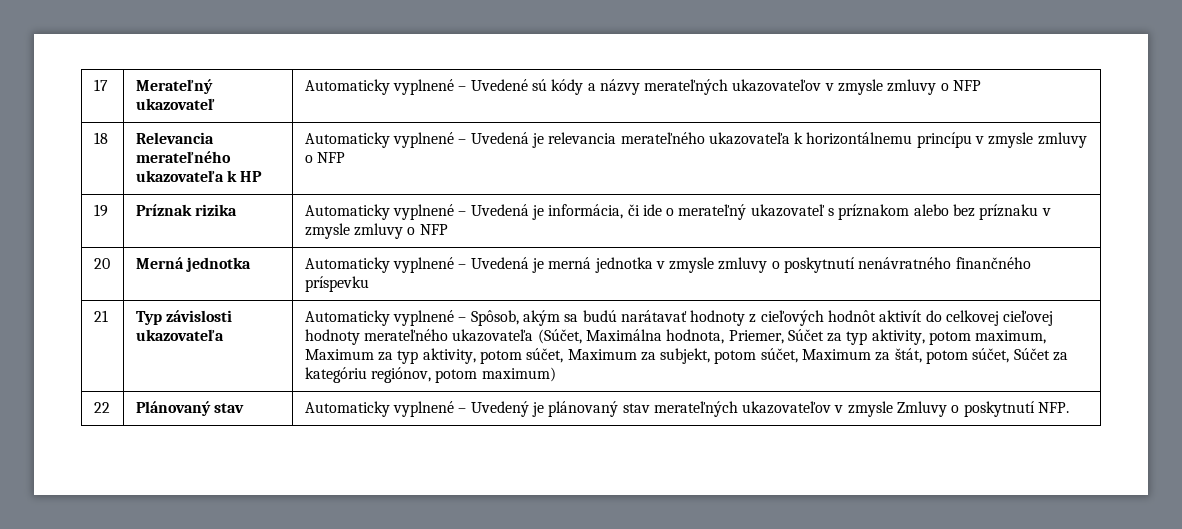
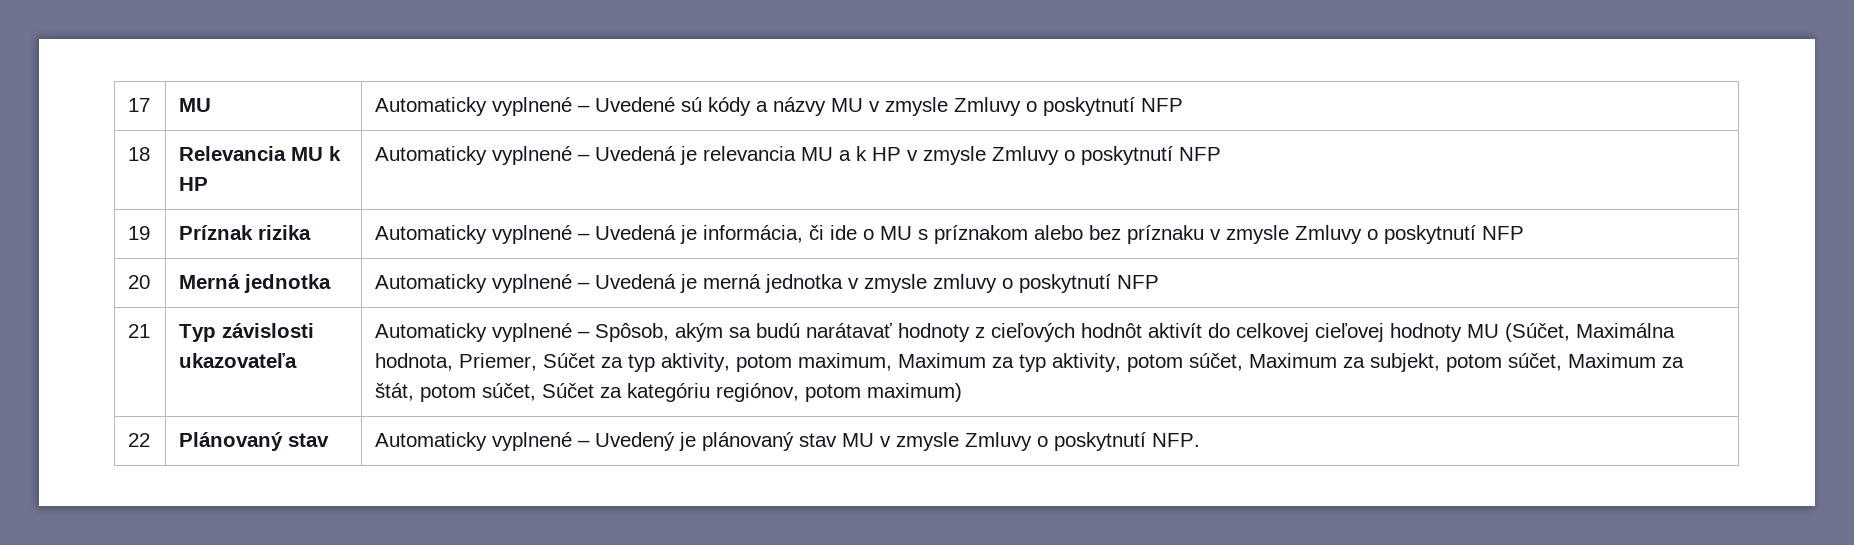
[135,79,213,94] [135,98,215,110] Merateľný ukazovateľ -> [179,98,212,112] MU
[644,79,949,95] merateľných ukazovateľov v zmysle zmluvy o -> [831,97,1136,116] MU v zmysle Zmluvy o poskytnutí
[135,151,231,163] [135,170,224,182] merateľného ukazovateľa -> [291,147,324,161] MU
[620,132,1087,148] [304,155,313,163] merateľného ukazovateľa k horizontálnemu princípu v zmysle zmluvy o -> [801,146,1174,165] MU a k HP v zmysle Zmluvy o poskytnutí
[678,204,825,220] merateľný ukazovateľ -> [880,226,913,240] MU
[353,223,416,239] zmluvy o -> [1295,225,1477,244] Zmluvy o poskytnutí
[858,257,1031,269] [304,276,369,292] nenávratného finančného príspevku -> [1117,275,1160,289] NFP
[363,329,534,342] merateľného ukazovateľa -> [1467,324,1500,338] MU
[653,401,832,417] merateľných ukazovateľov -> [842,433,875,447] MU

